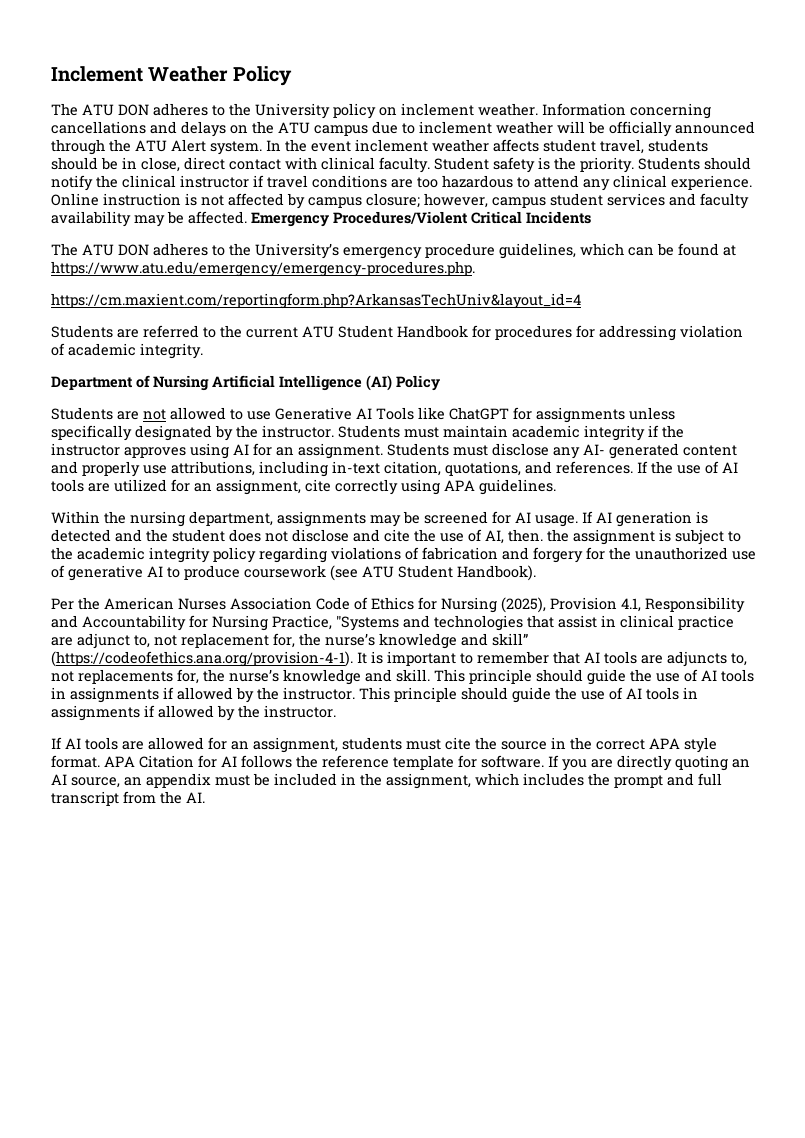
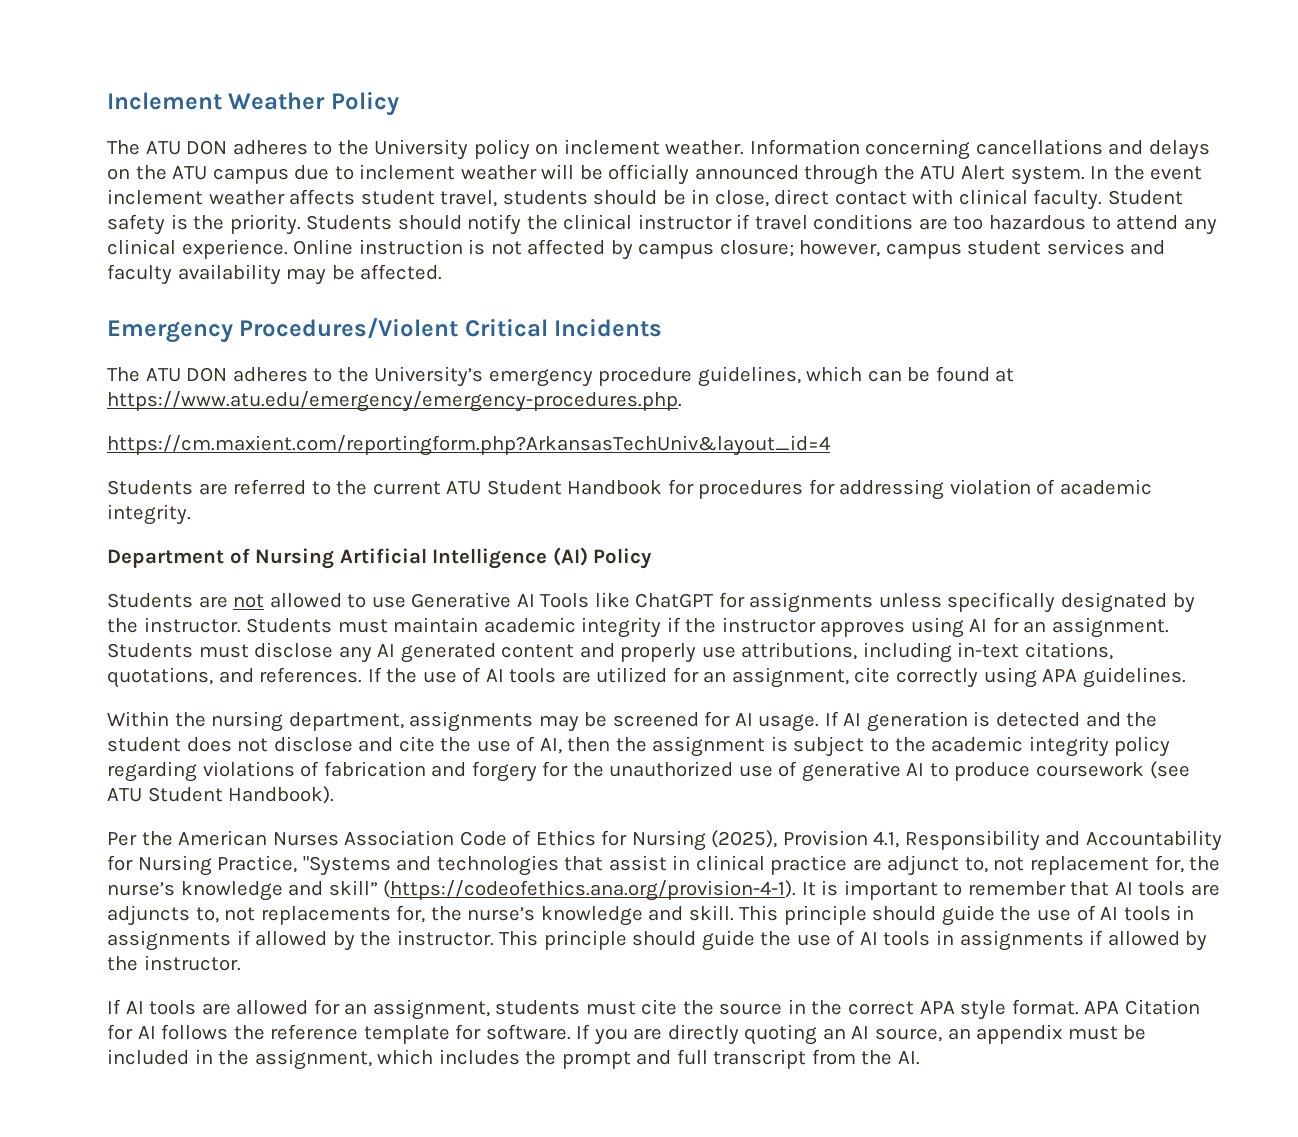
(247, 217) none -> (443, 272) //
[583,444,605,455] AI- -> [377,644,396,657] AI
[384,461,441,476] citation, -> [1024,642,1113,660] citations,
[508,529,543,542] then. -> [567,737,611,752] then

